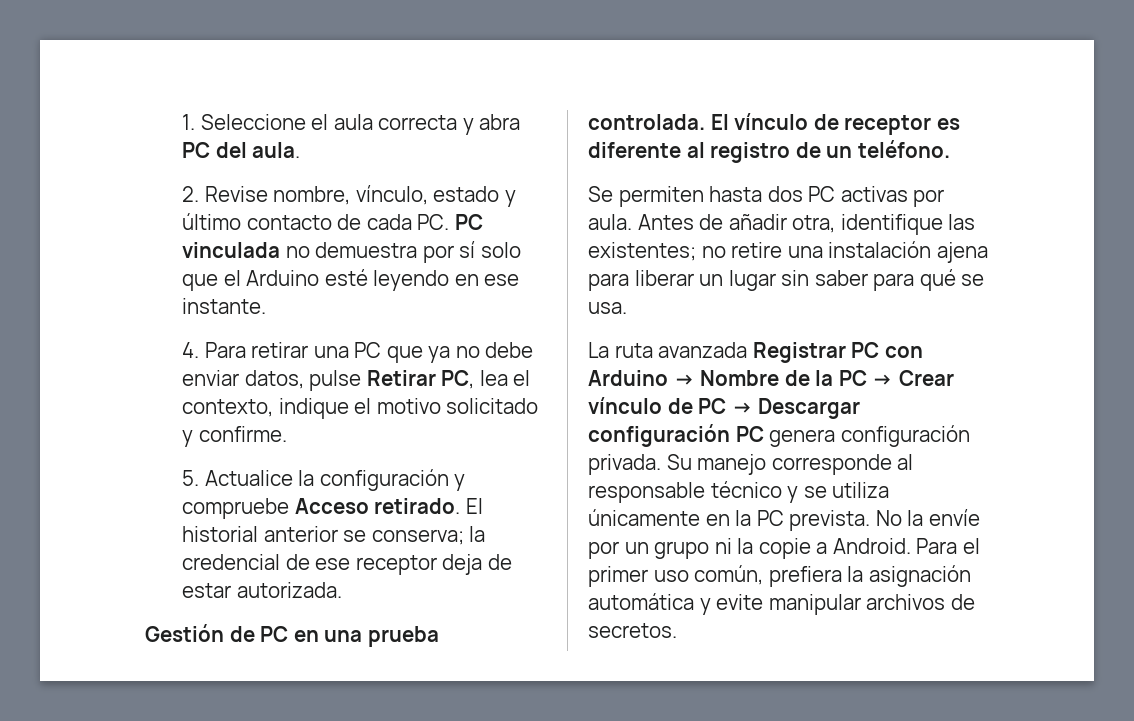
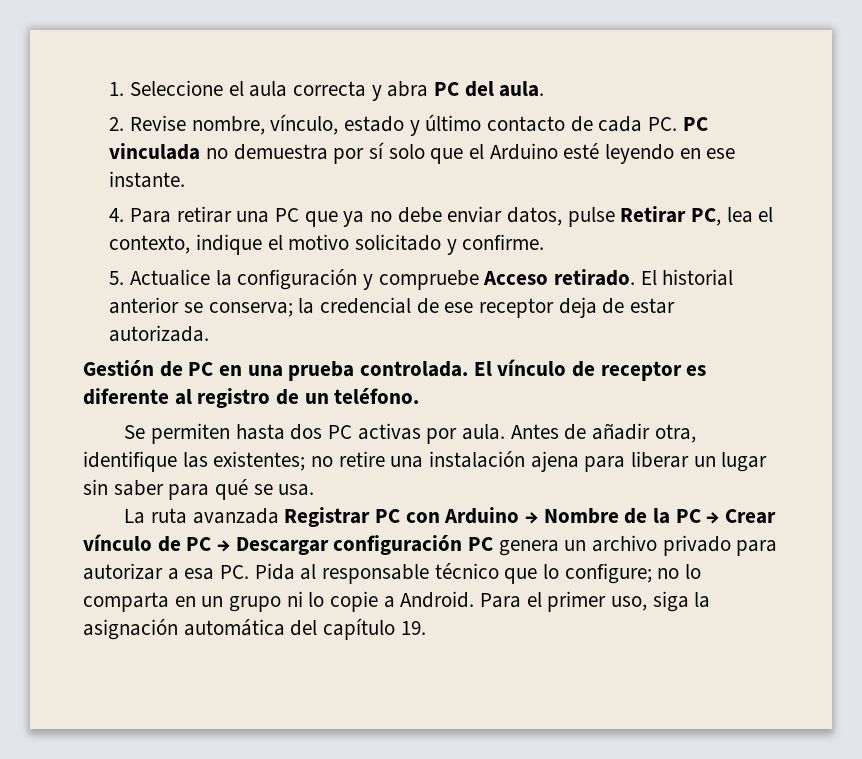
[840,425,970,447] [588,454,914,475] [588,481,890,503] [588,509,980,531] [588,541,619,559] configuración privada. Su manejo corresponde al responsable técnico y se utiliza únicamente en la PC prevista. No la envíe por -> [564,535,778,556] [83,563,702,584] [83,592,196,612] un archivo privado para autorizar a esa PC. Pida al responsable técnico que lo configure; no lo comparta en
[737,538,754,554] la -> [308,592,325,607] lo
[653,565,971,587] [588,593,975,615] [588,623,677,638] uso común, prefiera la asignación automática y evite manipular archivos de secretos. -> [611,591,711,612] [83,618,426,640] uso, siga la asignación automática del capítulo 19.

